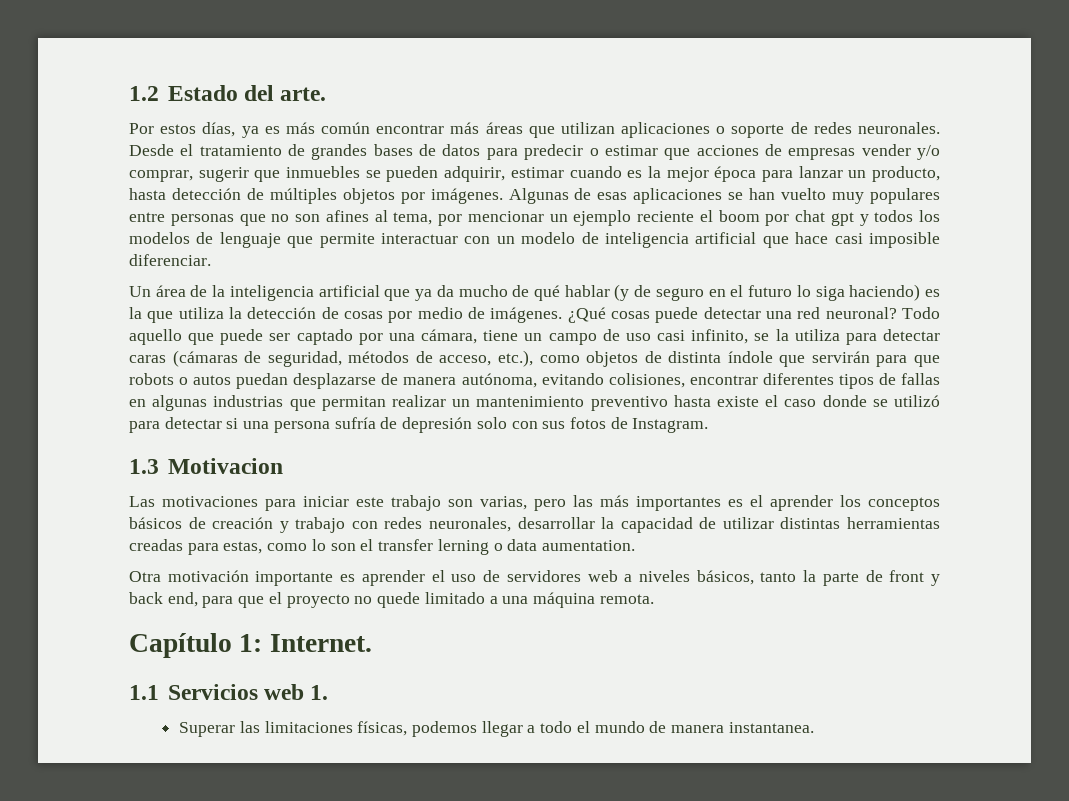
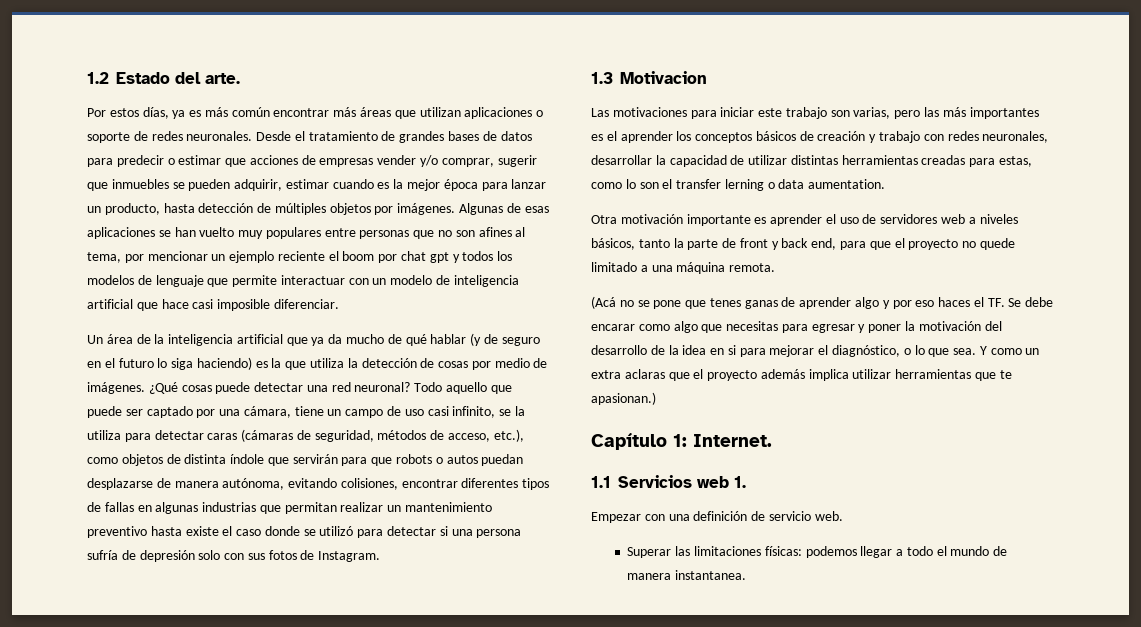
(654, 599) none -> [591,296,1054,309] [591,321,1002,333] [591,345,1040,357] [591,369,1012,381] [591,392,656,405] // (Acá no se pone que tenes ganas de aprender algo y por eso haces el TF. Se debe encarar como algo que necesitas para egresar y poner la motivación del desarrollo de la idea en si para mejorar el diagnóstico, o lo que sea. Y como un extra aclaras que el proyecto además implica utilizar herramientas que te apasionan.)
(329, 692) none -> [591,511,843,523] // Empezar con una definición de servicio web.
[357,721,408,736] físicas, -> [764,546,802,556] físicas:

